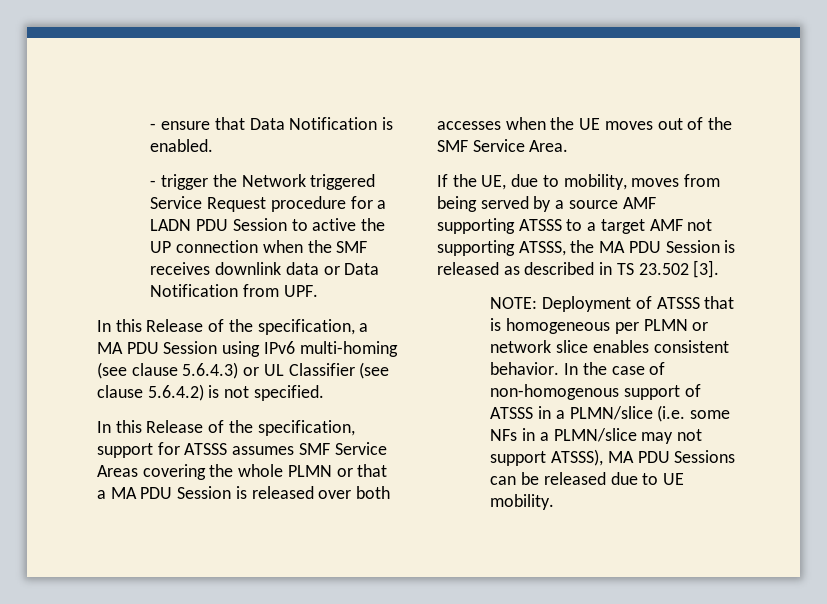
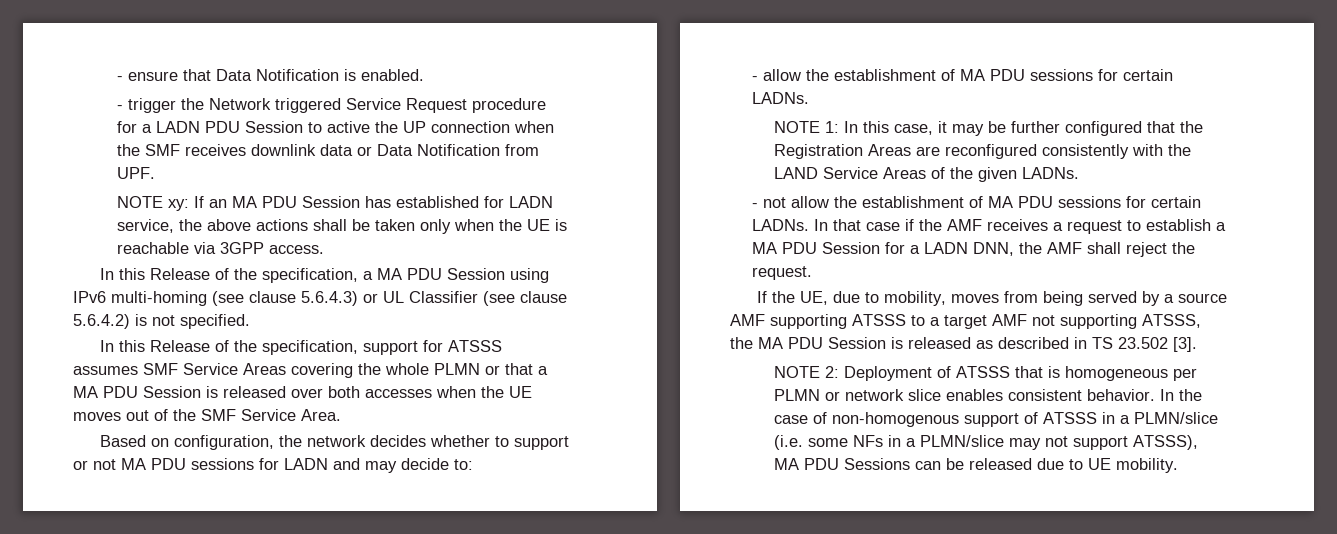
(318, 291) none -> [117,196,554,211] [117,219,568,234] [117,242,325,254] // NOTE xy: If an MA PDU Session has established for LADN service, the above actions shall be taken only when the UE is reachable via 3GPP access.
(569, 146) none -> [100,435,570,450] [73,458,473,473] [752,69,1174,81] [752,92,810,104] [774,121,1204,136] [774,144,1192,159] [774,167,1080,182] [752,196,1202,208] [752,219,1227,234] [752,242,1196,257] [752,266,813,280] // Based on configuration, the network decides whether to support or not MA PDU sessions for LADN and may decide to: // - allow the establishment of MA PDU sessions for certain LADNs. // NOTE 1: In this case, it may be further configured that the Registration Areas are reconfigured consistently with the LAND Service Areas of the given LADNs. // - not allow the establishment of MA PDU sessions for certain LADNs. In that case if the AMF receives a request to establish a MA PDU Session for a LADN DNN, the AMF shall reject the request.
[490,297,538,309] NOTE: -> [774,366,840,378] NOTE 2:

